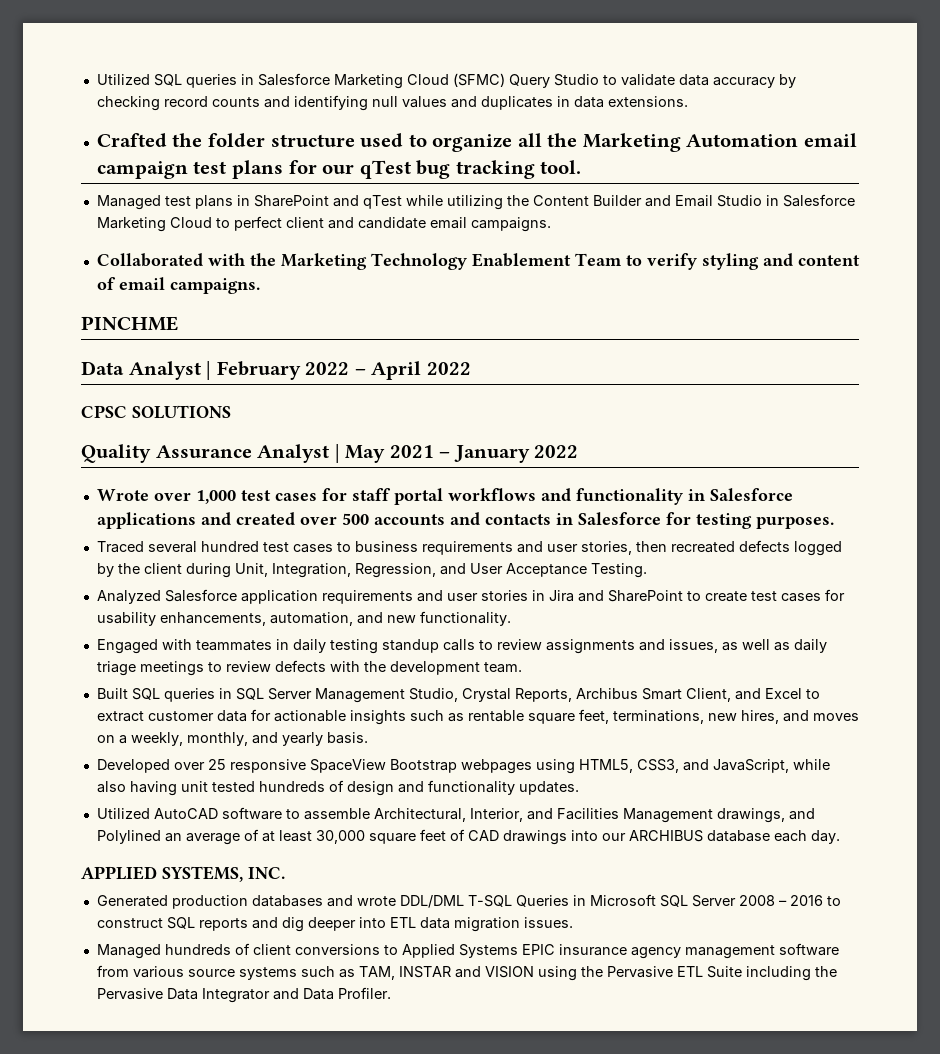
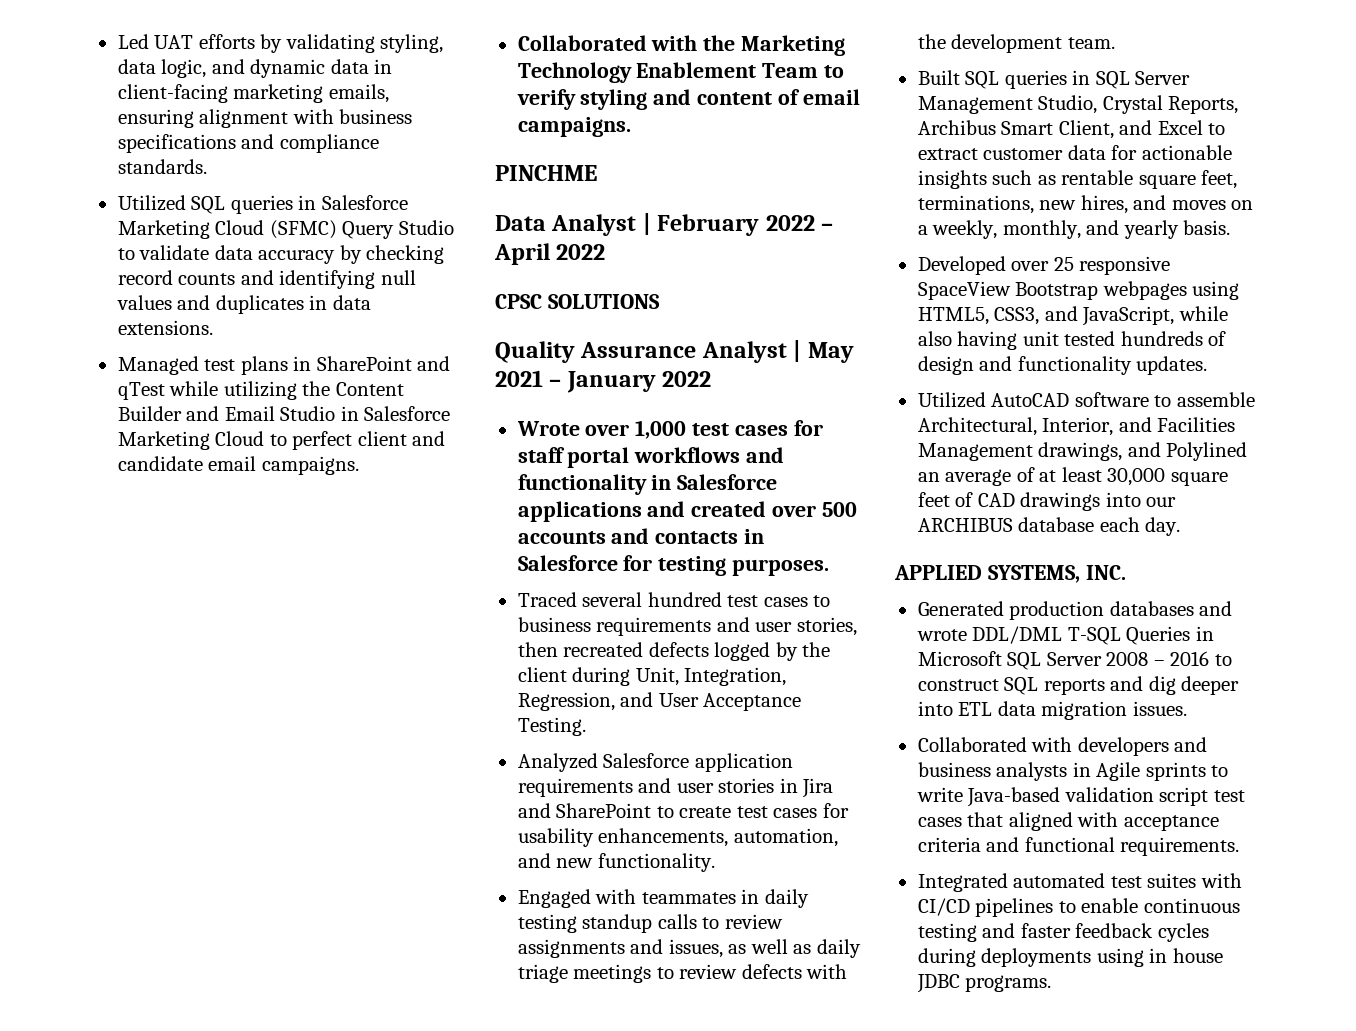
(96, 79) none -> [117,34,444,53] [117,59,393,78] [117,84,389,103] [117,109,413,128] [117,134,379,153] [117,159,207,174] Led UAT efforts by validating styling, data logic, and dynamic data in client-facing marketing emails, ensuring alignment with business specifications and compliance standards. //
[96,133,857,152] [96,160,582,179] // Crafted the folder structure used to organize all the Marketing Automation email campaign test plans for our qTest bug tracking tool. -> (213, 327) none
[96,943,839,959] [96,965,837,981] [96,987,391,1003] Managed hundreds of client conversions to Applied Systems EPIC insurance agency management software from various source systems such as TAM, INSTAR and VISION using the Pervasive ETL Suite including the Pervasive Data Integrator and Data Profiler. -> [917,737,1208,756] [917,762,1229,781] [916,787,1245,807] [917,812,1219,831] [917,837,1240,856] [917,873,1242,892] [917,898,1240,917] [917,923,1209,942] [917,948,1223,967] [916,974,1052,993] Collaborated with developers and business analysts in Agile sprints to write Java-based validation script test cases that aligned with acceptance criteria and functional requirements. // Integrated automated test suites with CI/CD pipelines to enable continuous testing and faster feedback cycles during deployments using in house JDBC programs.

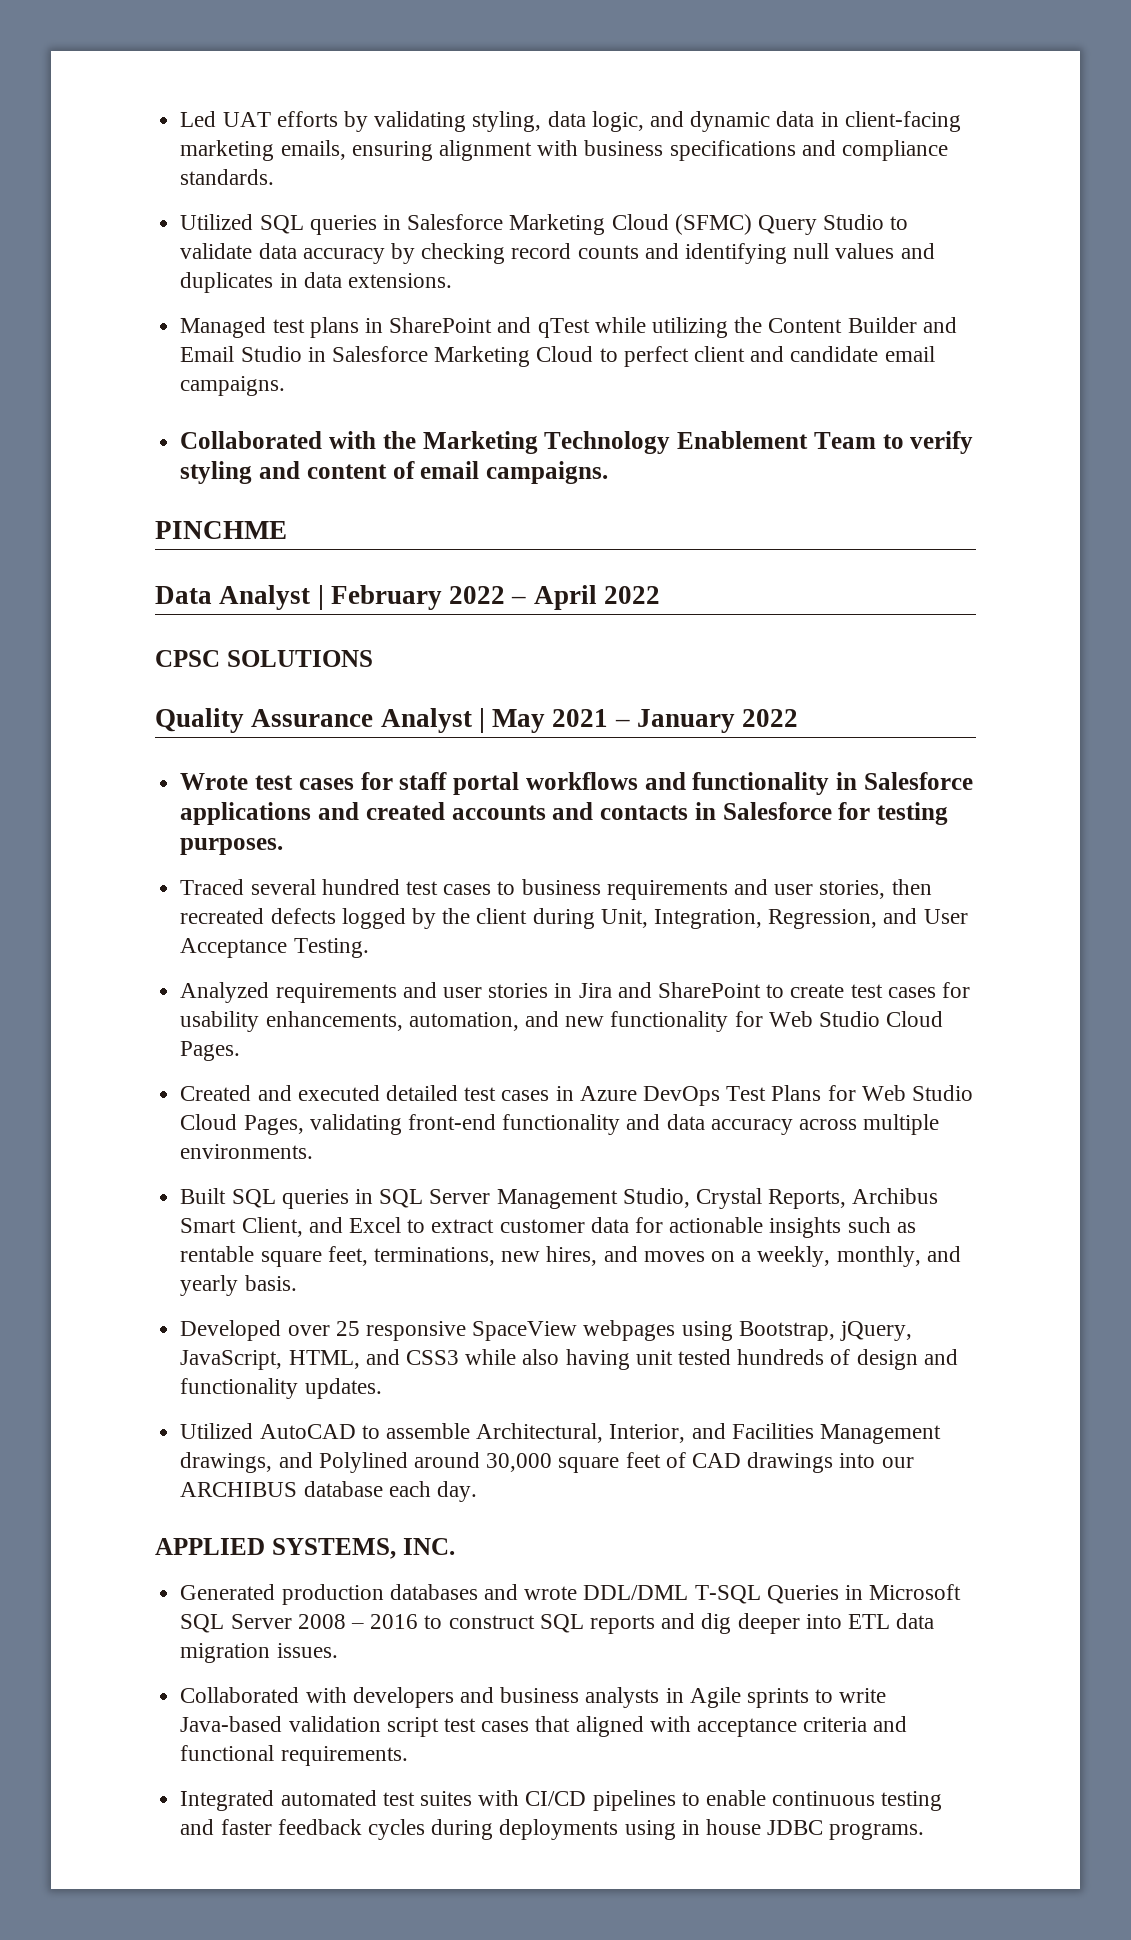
[585,420,687,439] over 1,000 -> (249, 781) none
[772,502,858,517] over 500 -> (445, 811) none
[603,753,793,772] Salesforce application -> (270, 992) none
[597,853,715,872] [517,889,809,908] [517,914,783,933] [517,939,861,958] [517,964,848,983] [917,34,1115,53] functionality. // Engaged with teammates in daily testing standup calls to review assignments and issues, as well as daily triage meetings to review defects with the development team. -> [610,1011,944,1032] [180,1041,241,1061] [180,1085,974,1106] [180,1114,940,1135] [180,1144,314,1159] functionality for Web Studio Cloud Pages. // Created and executed detailed test cases in Azure DevOps Test Plans for Web Studio Cloud Pages, validating front-end functionality and data accuracy across multiple environments.
[1015,282,1099,300] Bootstrap -> (578, 1331) none
[917,306,1175,326] HTML5, CSS3, and JavaScript, -> [738,1321,912,1341] [180,1349,459,1370] Bootstrap, jQuery, JavaScript, HTML, and CSS3
[1074,392,1149,407] software -> (356, 1431) none
[917,467,1102,486] an average of at least -> [413,1452,480,1468] around

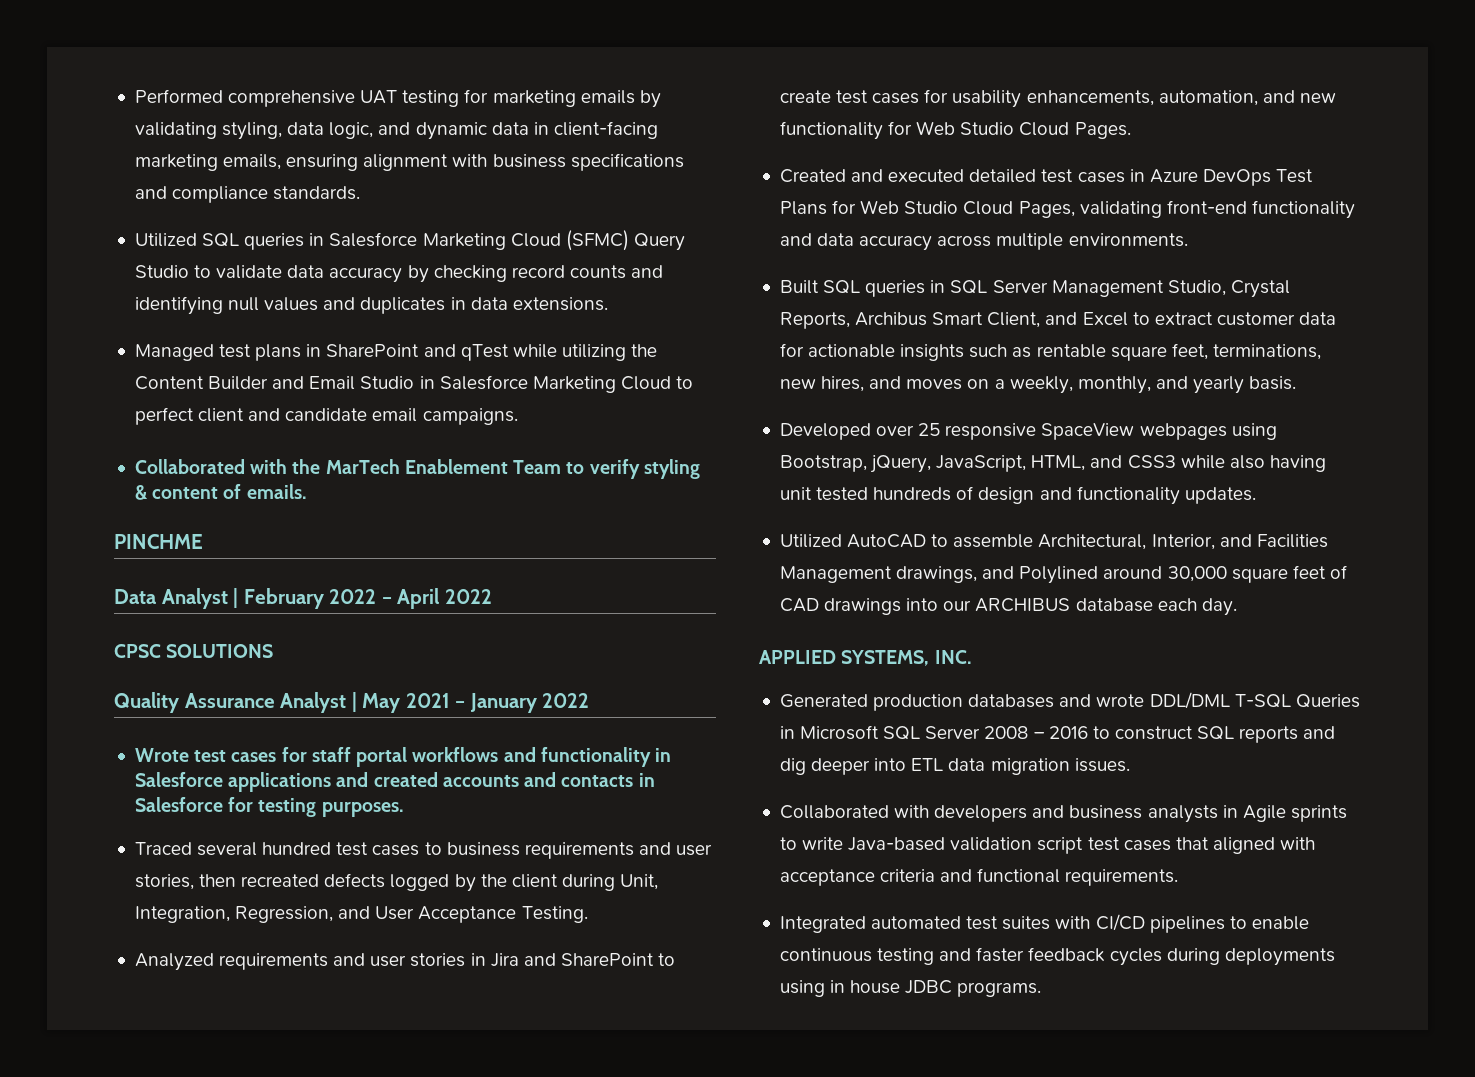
[180,111,338,127] Led UAT efforts -> [134,89,635,107] Performed comprehensive UAT testing for marketing emails
[422,431,671,454] Marketing Technology -> [325,459,400,474] MarTech
[259,461,301,479] and -> [134,485,148,500] &
[420,461,609,484] email campaigns. -> [246,484,307,499] emails.

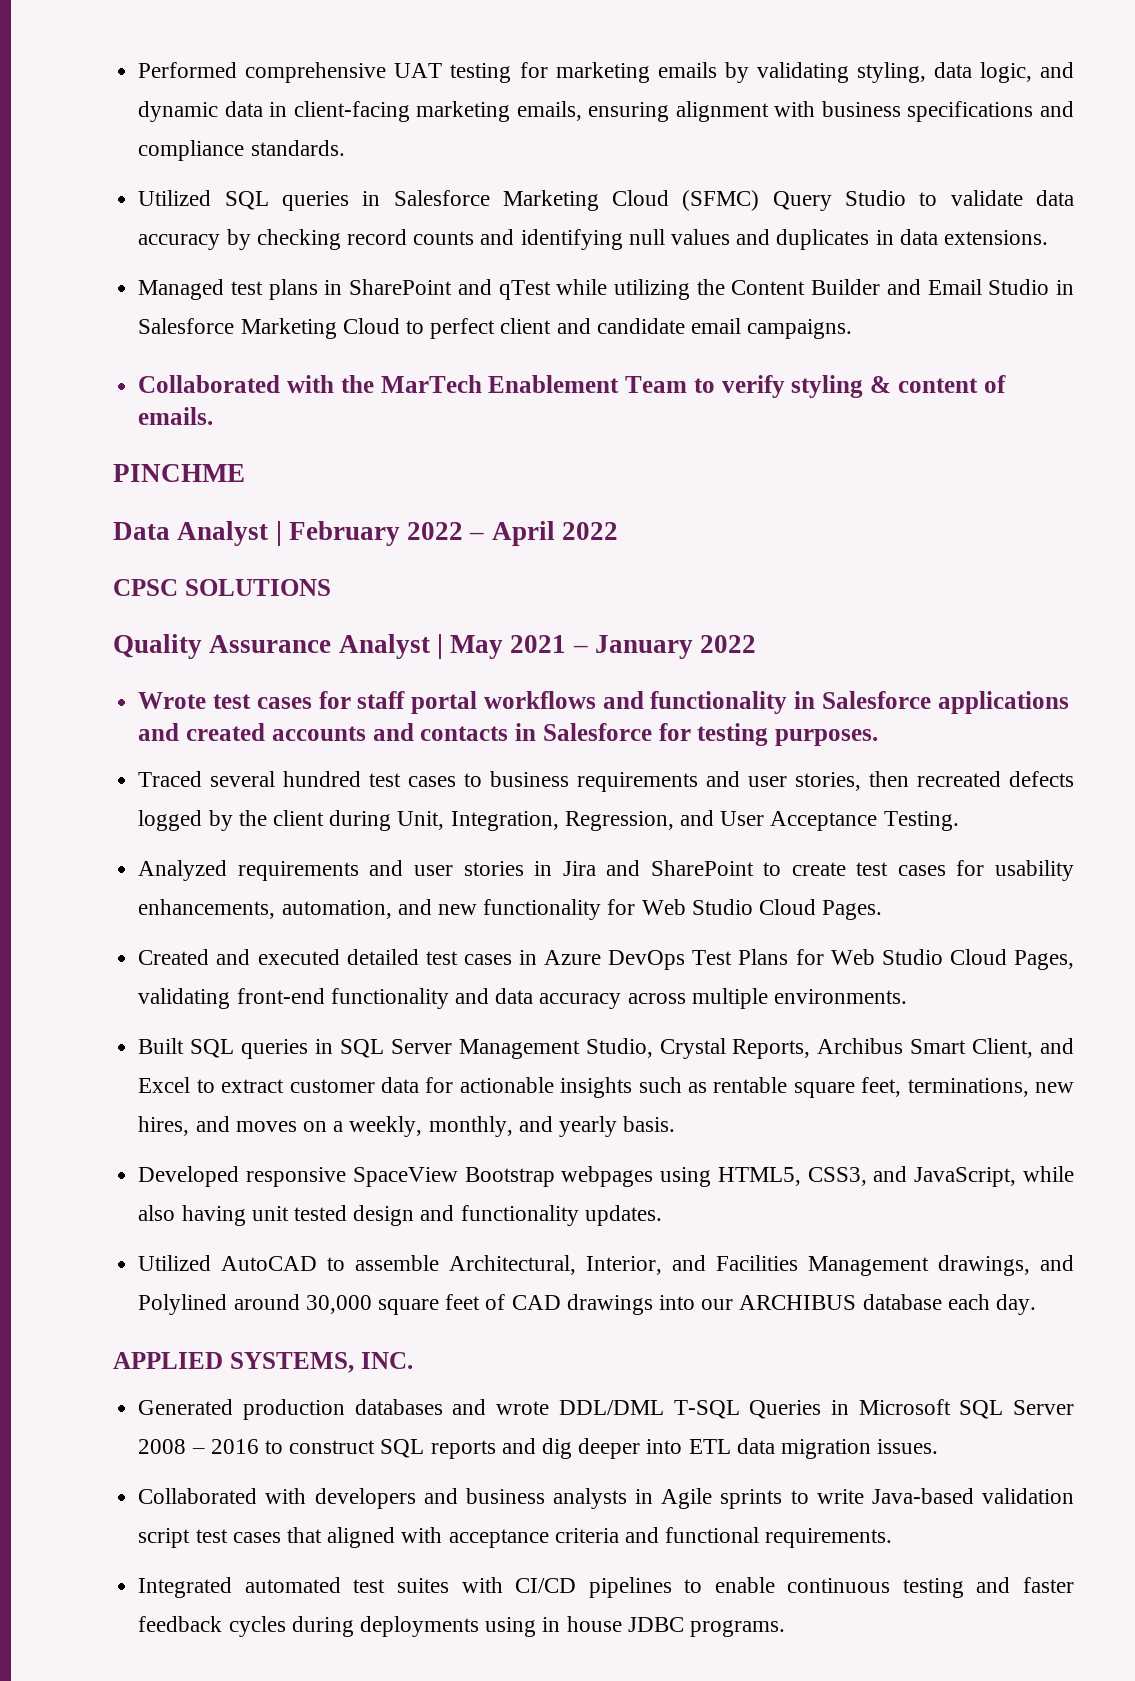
[876,423,941,436] over 25 -> (240, 1176) none
(1135, 431) none -> [464,1167,555,1187] Bootstrap
[779,455,1176,473] Bootstrap, jQuery, JavaScript, HTML, and CSS3 -> [717,1166,1017,1187] HTML5, CSS3, and JavaScript,
[873,486,974,501] hundreds of -> (347, 1213) none

